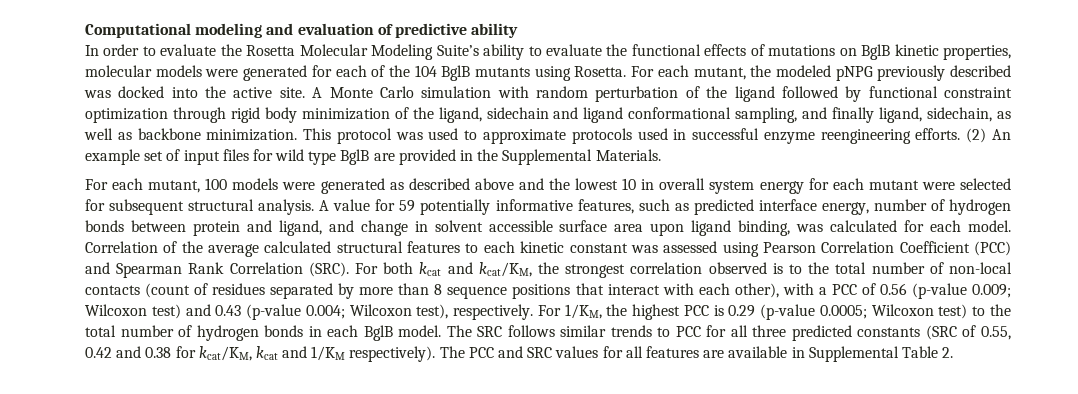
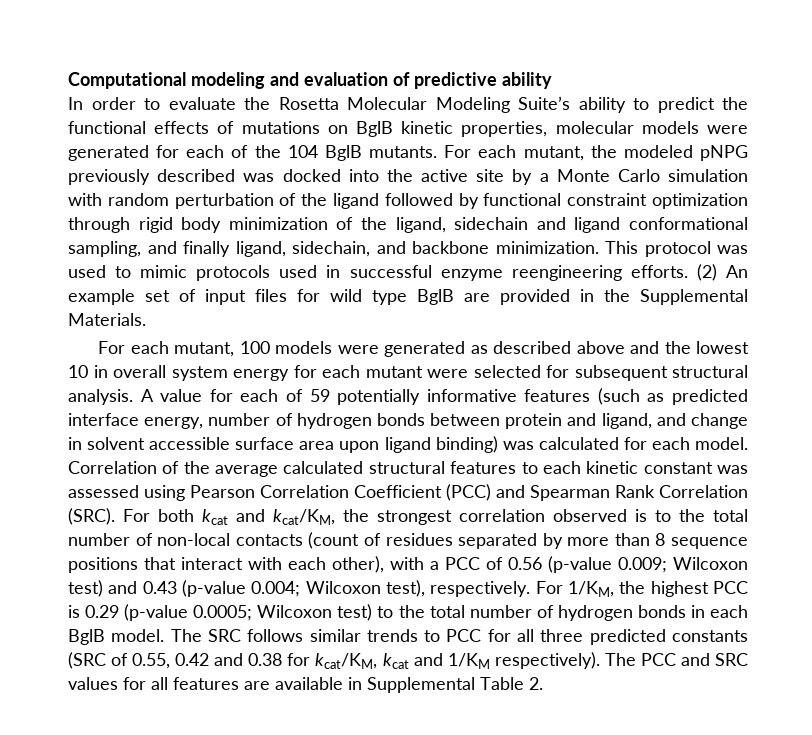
[545,44,602,56] evaluate -> [657,97,715,113] predict
[474,66,627,81] mutants using Rosetta. -> [369,146,438,158] mutants.
[279,87,323,98] site. A -> [476,169,549,185] site by a
[997,111,1012,119] [84,128,132,140] as well as -> [376,241,406,254] and
[482,129,566,144] approximate -> [140,265,188,278] mimic
(396, 205) none -> [240,389,303,402] each of
[577,199,670,214] features, such -> [524,388,640,405] features (such
[738,220,791,236] binding, -> [435,436,498,453] binding)

